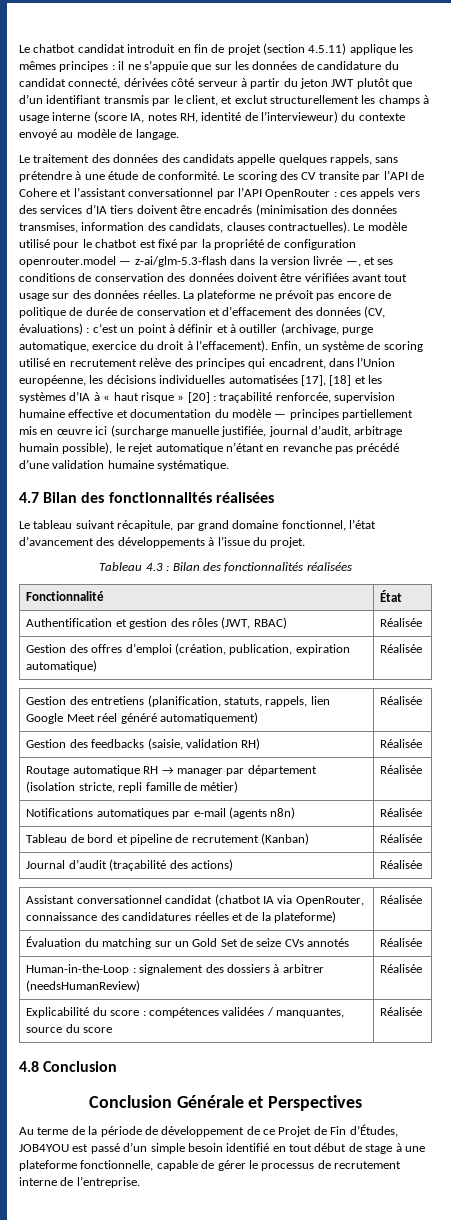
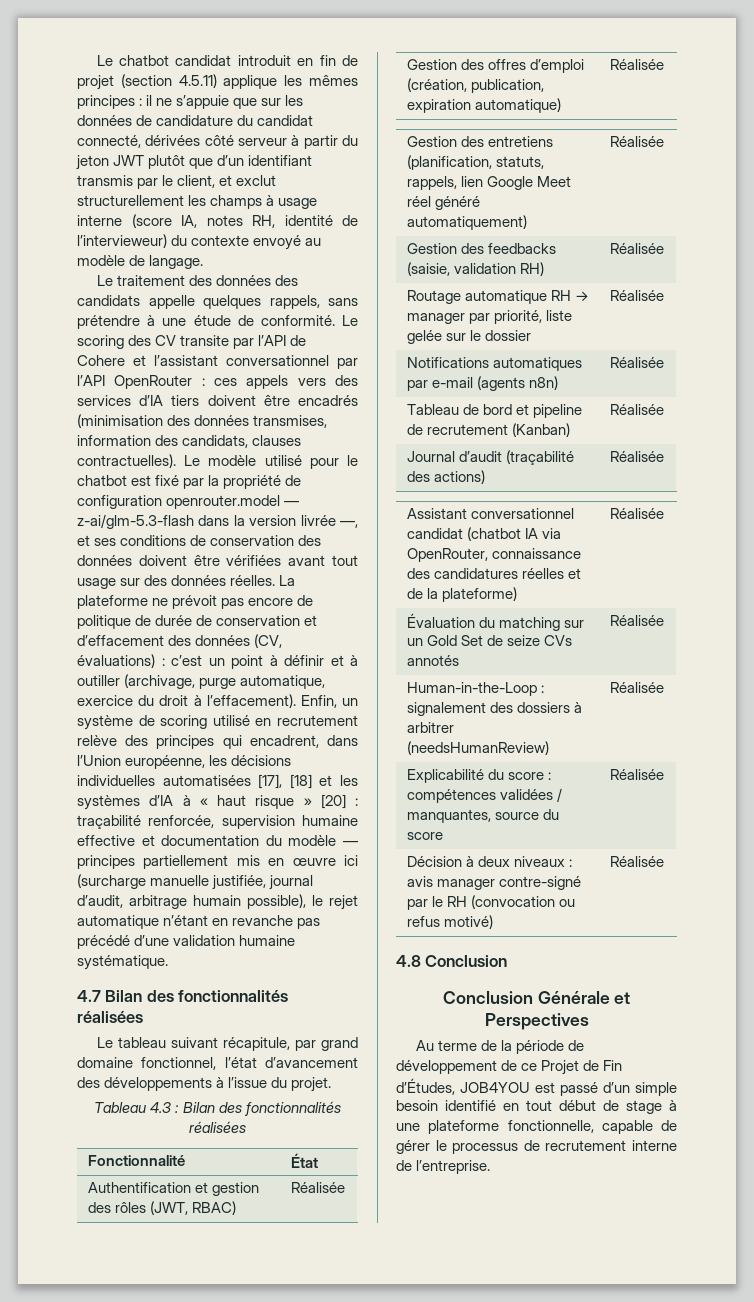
[247,765,317,776] [26,781,239,793] département (isolation stricte, repli famille de métier) -> [493,310,572,324] [406,330,531,344] priorité, liste gelée sur le dossier
(423, 1011) none -> [406,856,572,867] [406,876,581,890] [406,895,575,910] [406,915,493,929] [609,856,664,867] // Décision à deux niveaux : avis manager contre-signé par le RH (convocation ou refus motivé) | Réalisée

